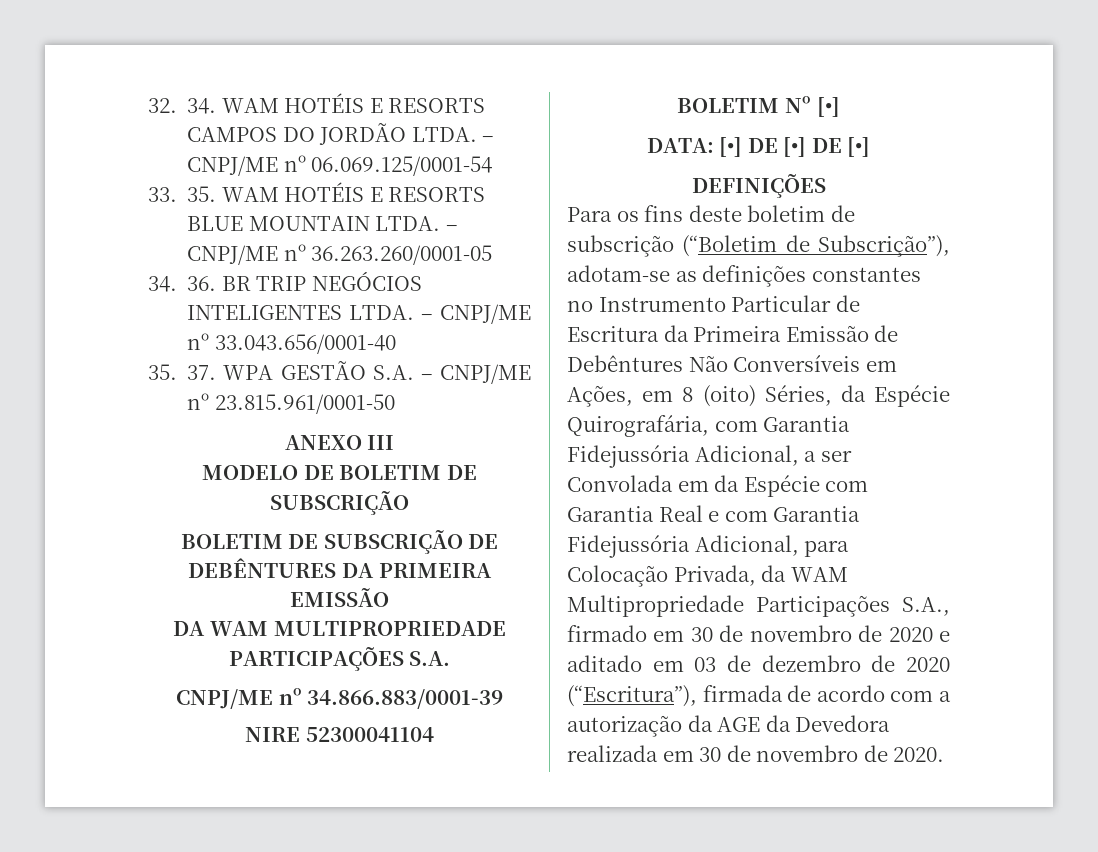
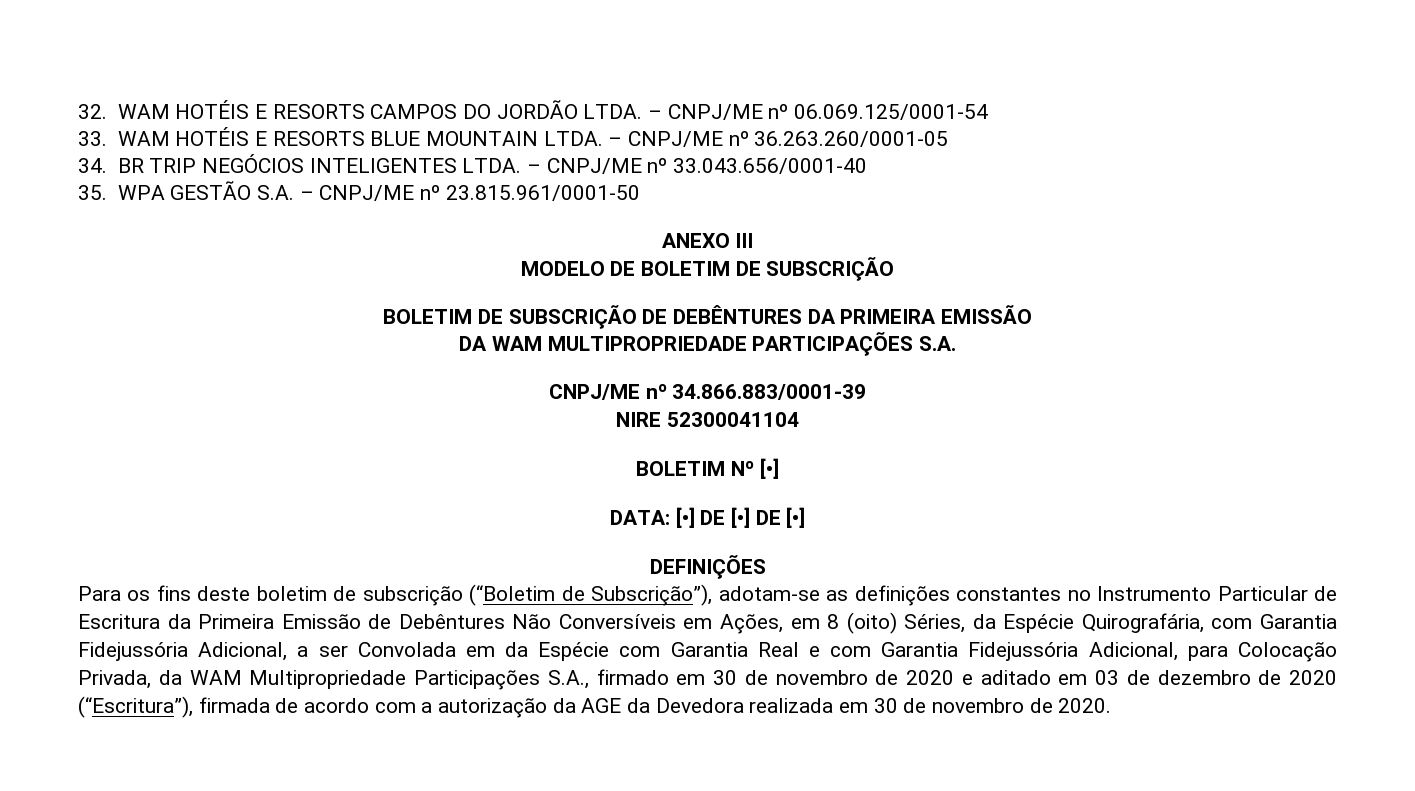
[187,98,217,114] 34. -> (107, 111) none
[187,186,217,202] 35. -> (107, 138) none
[187,276,217,291] 36. -> (107, 165) none
[187,365,217,380] 37. -> (107, 192) none

